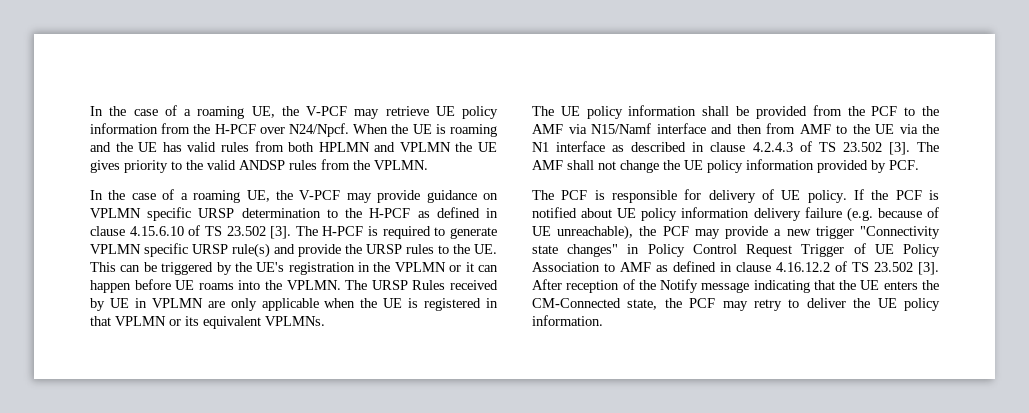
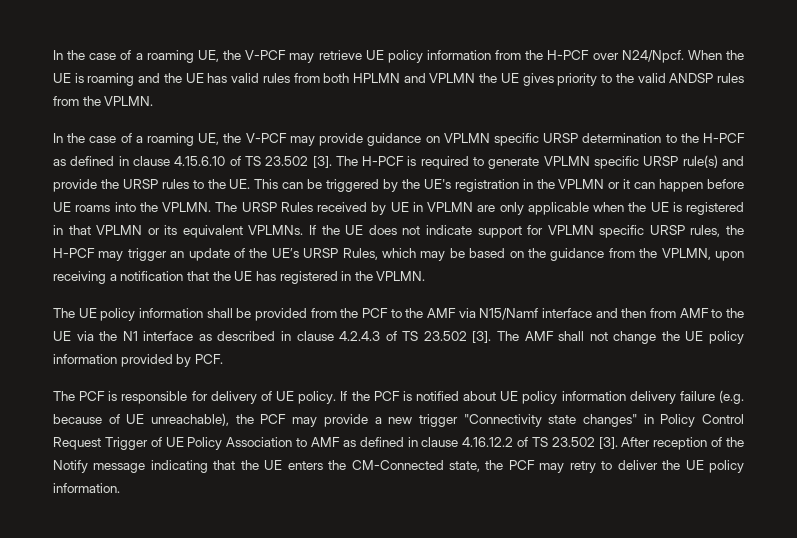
(325, 321) none -> [309,225,744,238] [53,248,744,261] [53,271,426,284] If the UE does not indicate support for VPLMN specific URSP rules, the H-PCF may trigger an update of the UE’s URSP Rules, which may be based on the guidance from the VPLMN, upon receiving a notification that the UE has registered in the VPLMN.

